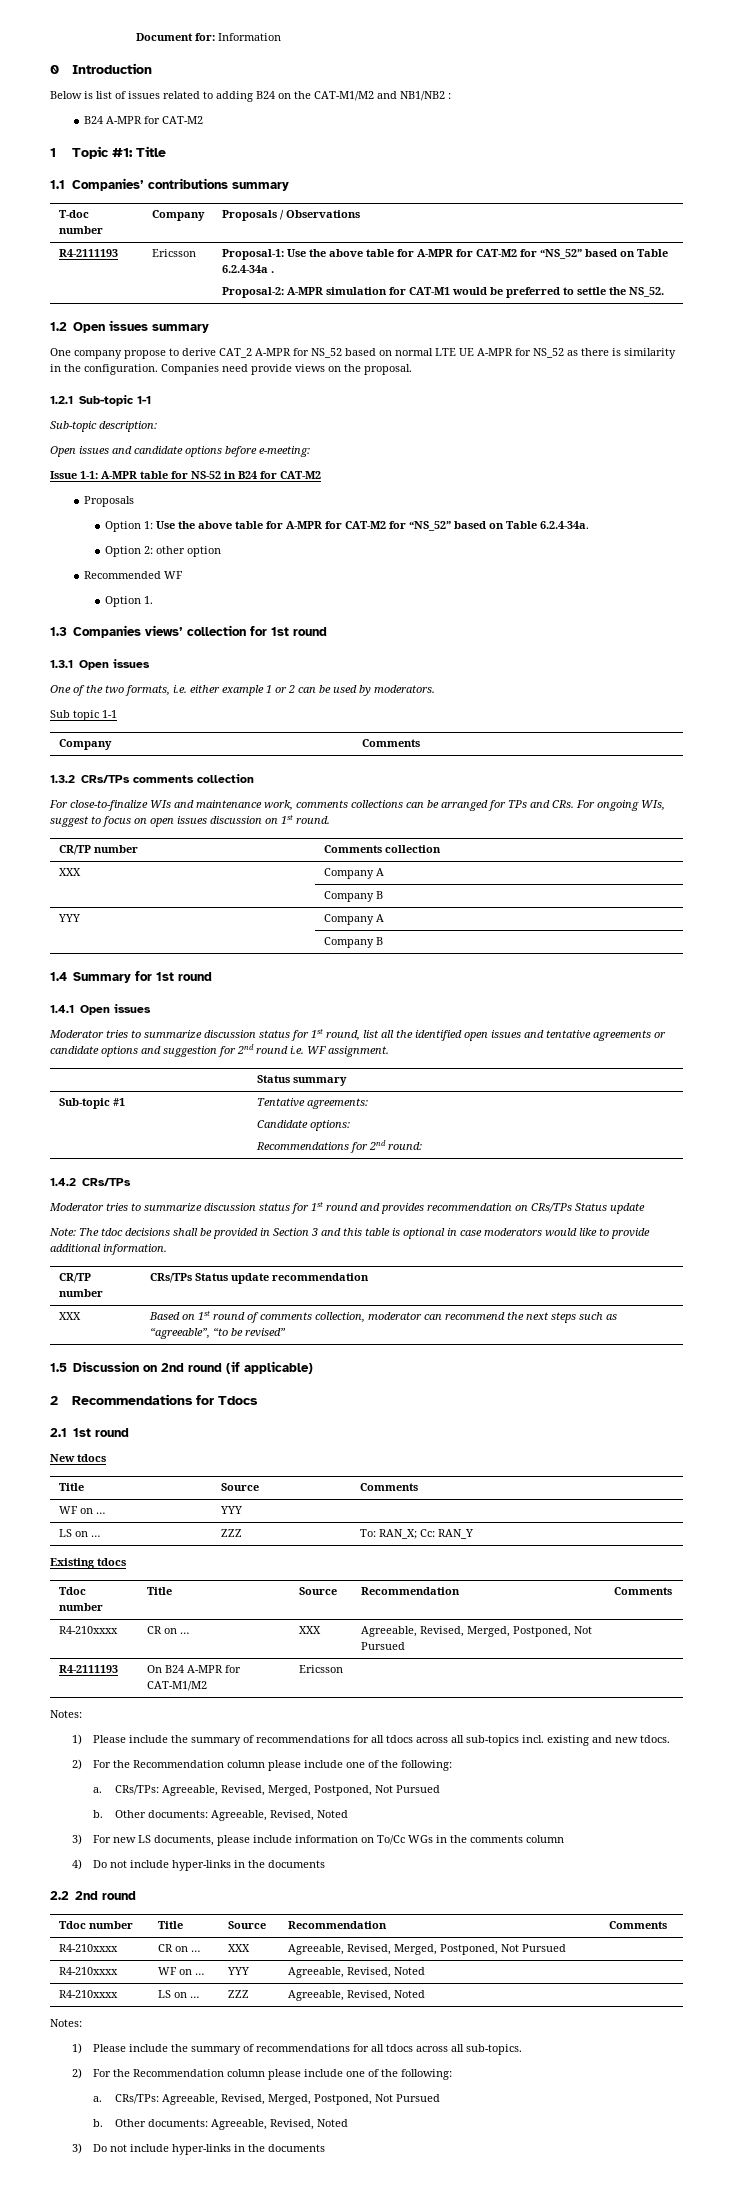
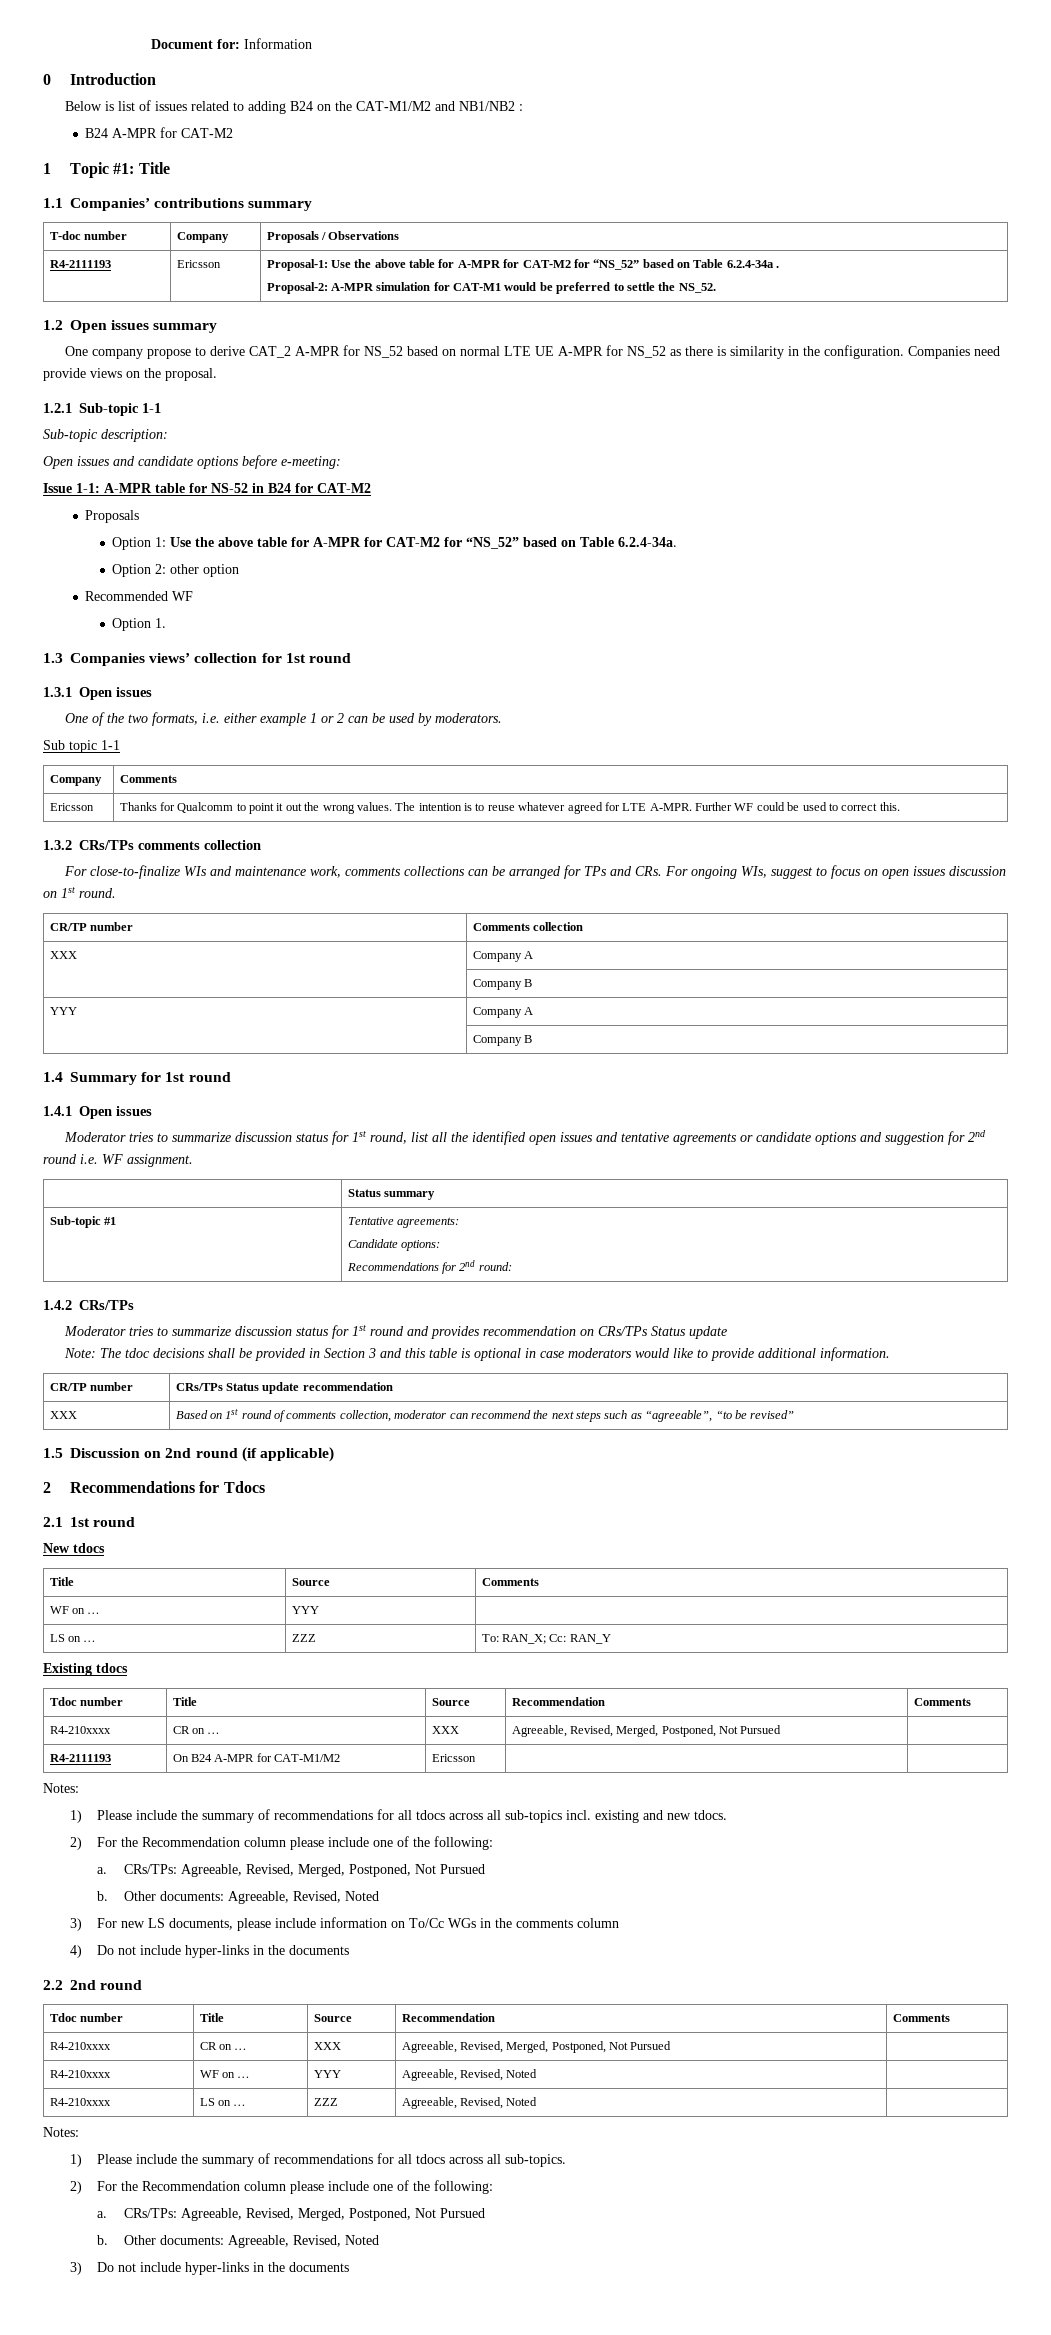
(420, 743) none -> [49,803,94,811] [119,802,900,814] // Ericsson | Thanks for Qualcomm to point it out the wrong values. The intention is to reuse whatever agreed for LTE A-MPR. Further WF could be used to correct this.

